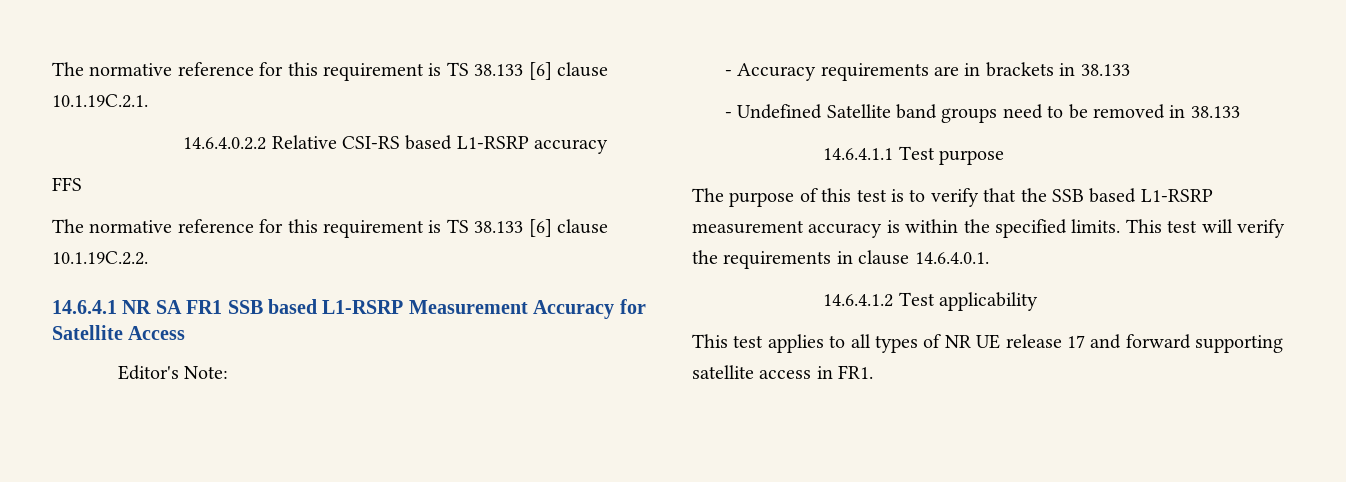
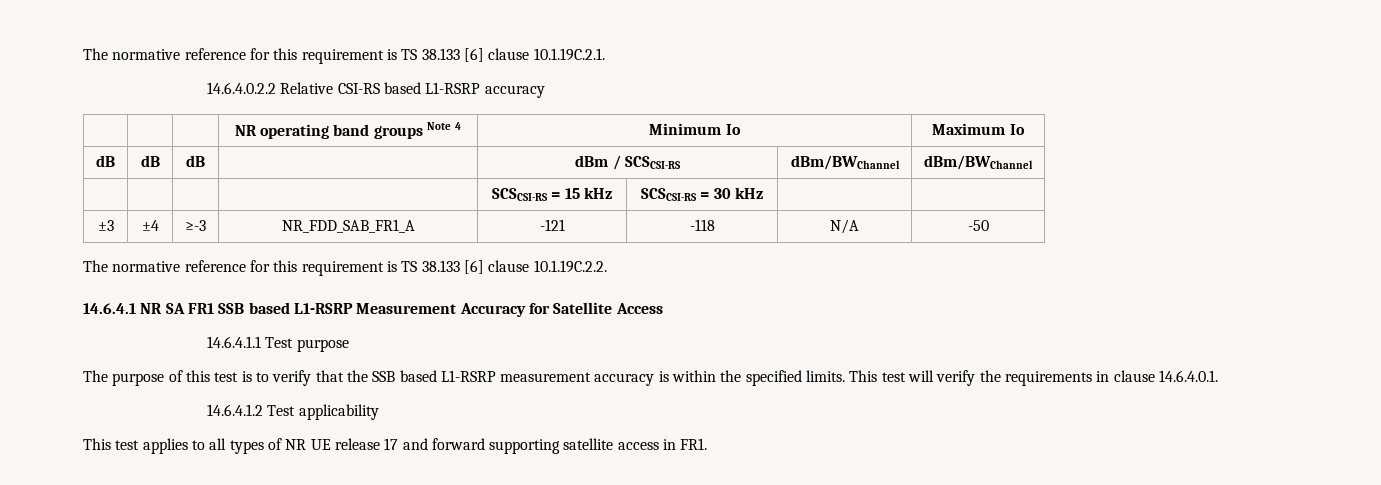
[52,177,82,191] // FFS -> [234,122,462,139] [649,123,741,135] [932,123,1025,135] [96,155,115,167] [140,155,160,167] [186,155,205,167] [575,155,681,170] [790,155,900,170] [924,155,1033,170] [492,187,612,201] [641,187,763,201] [97,220,114,231] [141,220,159,231] [185,220,206,231] [281,219,415,233] [539,219,565,231] [689,219,715,231] [830,219,859,234] [967,220,989,231] // | | | NR operating band groups Note 4 | Minimum Io | Maximum Io // dB | dB | dB | | dBm / SCSCSI-RS | dBm/BWChannel | dBm/BWChannel // | | | | SCSCSI-RS = 15 kHz | SCSCSI-RS = 30 kHz | | // ±3 | ±4 | ≥-3 | NR_FDD_SAB_FR1_A | -121 | -118 | N/A | -50
[117,365,228,380] [724,62,1130,81] [724,104,1240,123] // Editor's Note: // - Accuracy requirements are in brackets in 38.133 // - Undefined Satellite band groups need to be removed in 38.133 -> (663, 308) none

